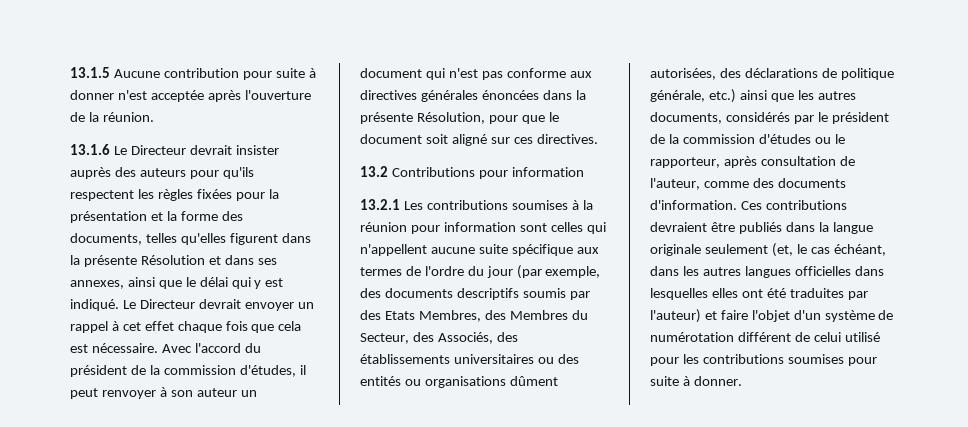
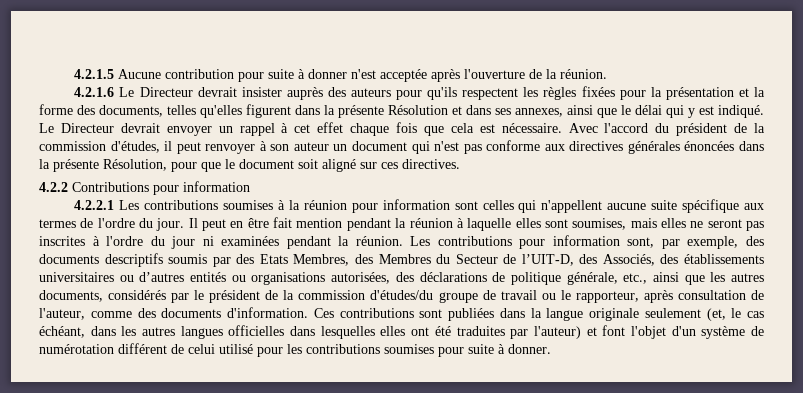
[70,67,110,78] 13.1.5 -> [74,69,115,79] 4.2.1.5
[70,144,110,155] 13.1.6 -> [74,87,115,97] 4.2.1.6
[360,166,388,177] 13.2 -> [39,182,68,192] 4.2.2
[360,199,400,210] 13.2.1 -> [74,200,115,210] 4.2.2.1
[486,265,542,279] jour (par -> [156,217,764,231] [39,235,680,249] jour. Il peut en être fait mention pendant la réunion à laquelle elles sont soumises, mais elles ne seront pas inscrites à l'ordre du jour ni examinées pendant la réunion. Les contributions pour information sont, par
[360,333,409,344] Secteur, -> [455,254,574,266] Secteur de l’UIT-D,
[557,354,579,364] des -> [139,272,185,282] d’autres
[509,376,558,386] dûment -> (326, 278) none
[708,89,736,103] etc.) -> [623,273,648,284] etc.,
[758,134,811,144] d'études -> [370,290,537,303] d'études/du groupe de travail
[650,222,782,234] devraient être publiés -> [419,308,494,321] sont publiées
[720,310,748,320] faire -> [602,325,626,336] font

